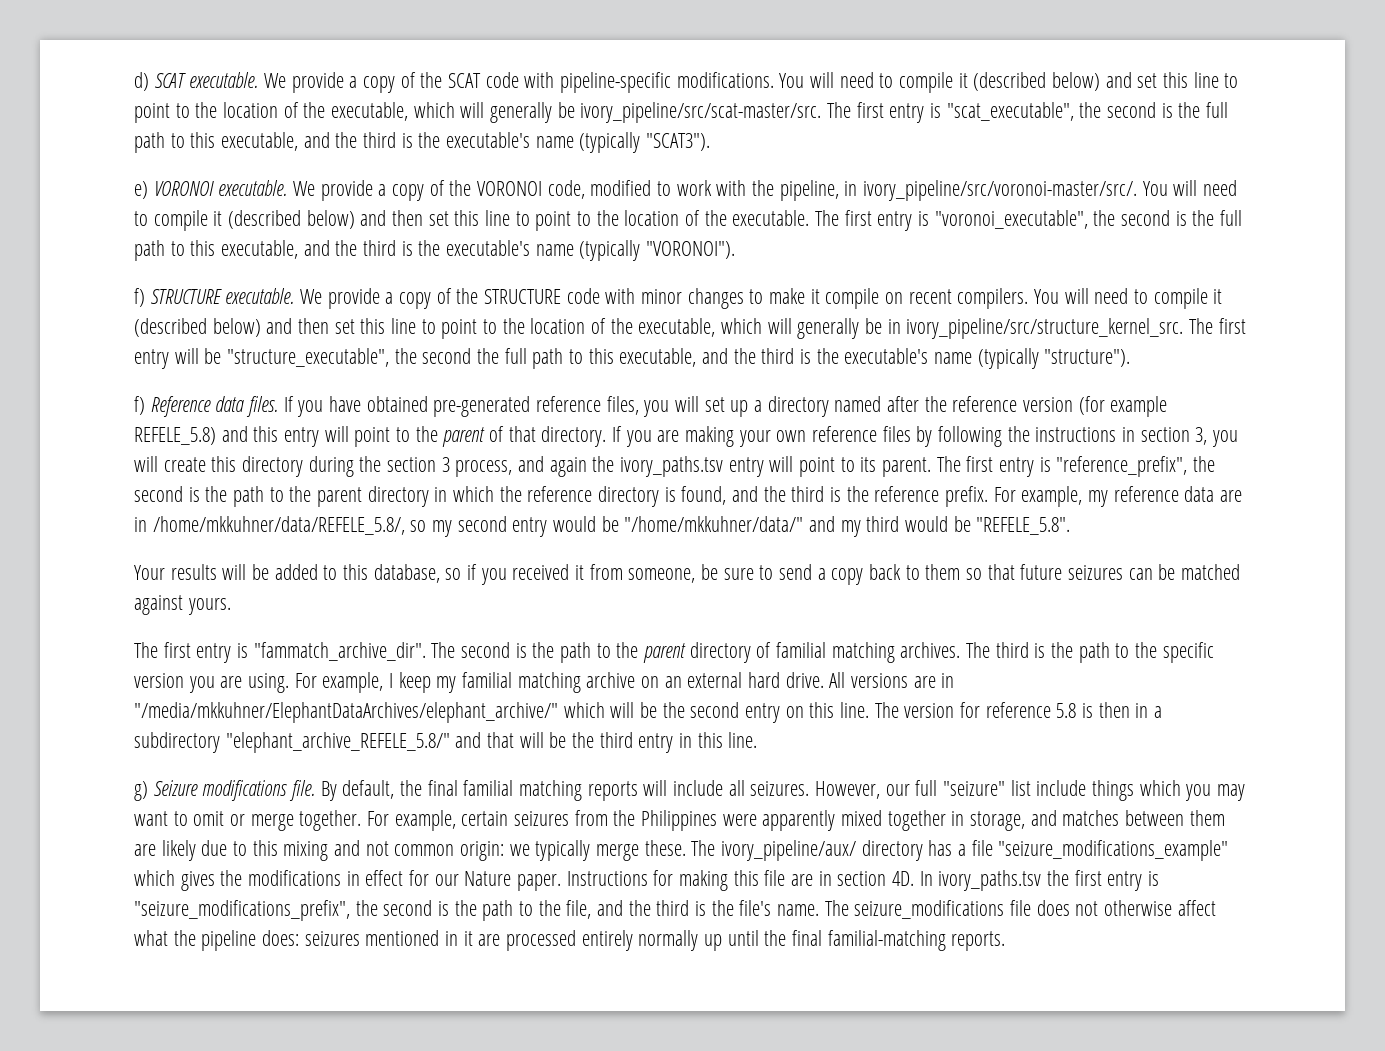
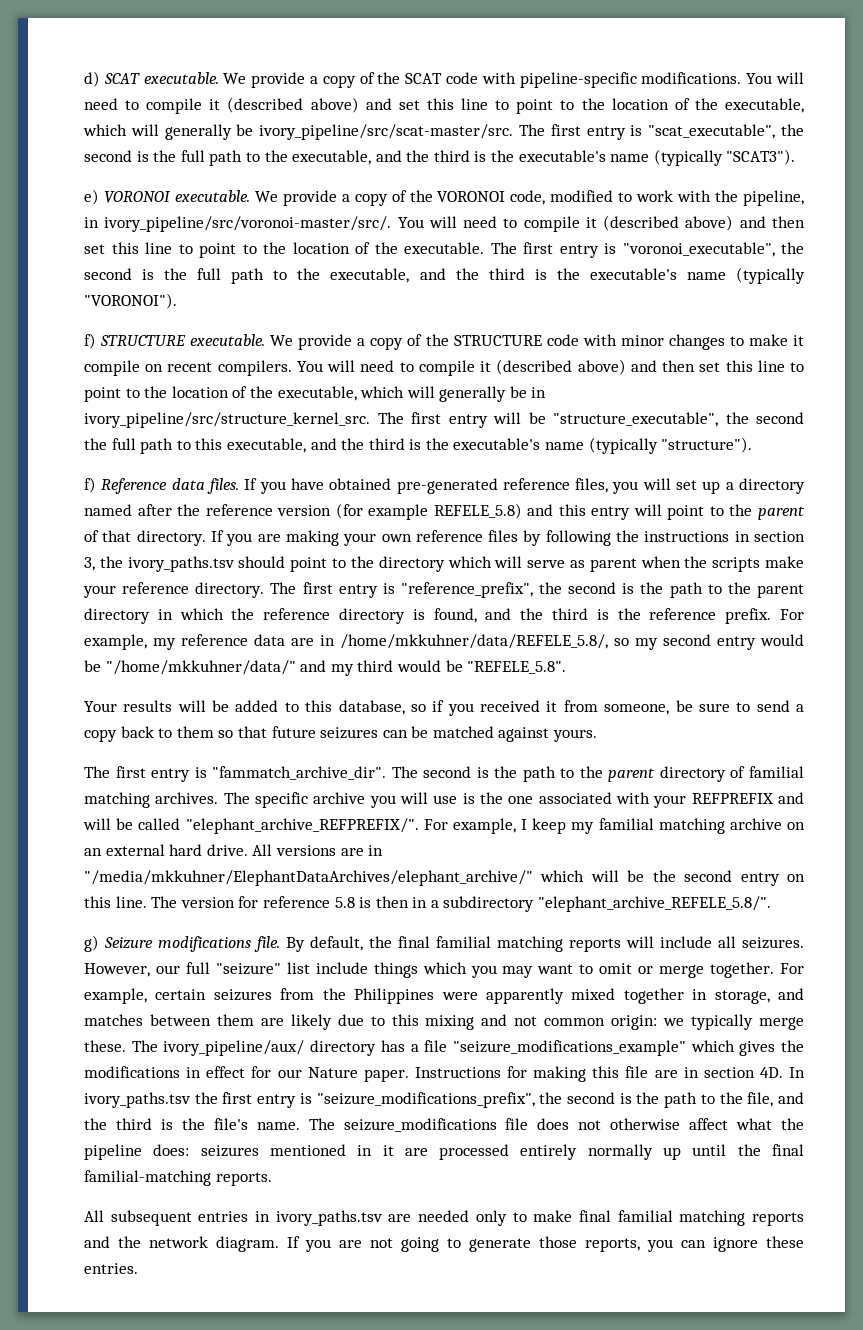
[1052,72,1101,91] below) -> [310,97,359,113] above)
[190,132,216,148] this -> [264,150,288,162] the
[306,210,355,229] below) -> [685,215,734,231] above)
[190,240,216,256] this -> [297,268,321,280] the
[212,318,261,337] below) -> [577,359,626,375] above)
[1212,430,1239,447] [134,456,932,477] you will create this directory during the section 3 process, and again the ivory_paths.tsv entry will point to its parent. -> [99,556,804,572] [83,582,265,598] the ivory_paths.tsv should point to the directory which will serve as parent when the scripts make your reference directory.
[995,642,1214,663] [134,673,290,693] third is the path to the specific version you are using. -> [255,792,804,808] [83,818,419,834] specific archive you will use is the one associated with your REFPREFIX and will be called "elephant_archive_REFPREFIX/".
[225,732,758,753] "elephant_archive_REFELE_5.8/" and that will be the third entry in this line. -> [538,896,772,912] "elephant_archive_REFELE_5.8/".
(1006, 941) none -> [84,1210,804,1226] [84,1236,804,1252] [84,1263,138,1274] // All subsequent entries in ivory_paths.tsv are needed only to make final familial matching reports and the network diagram. If you are not going to generate those reports, you can ignore these entries.

